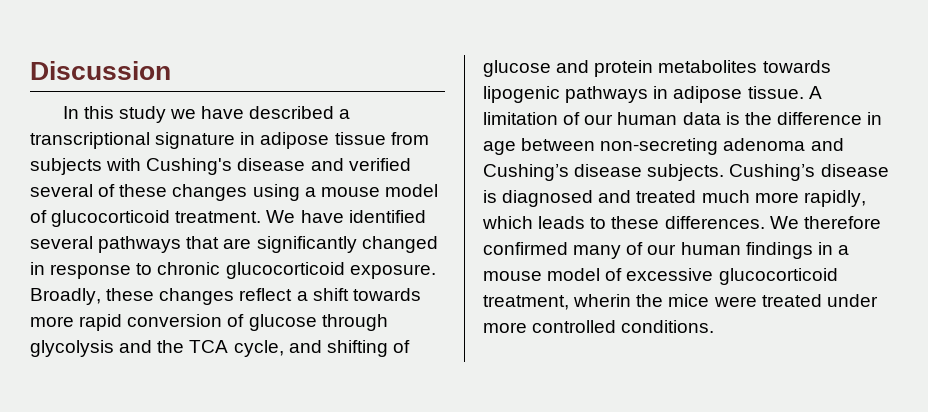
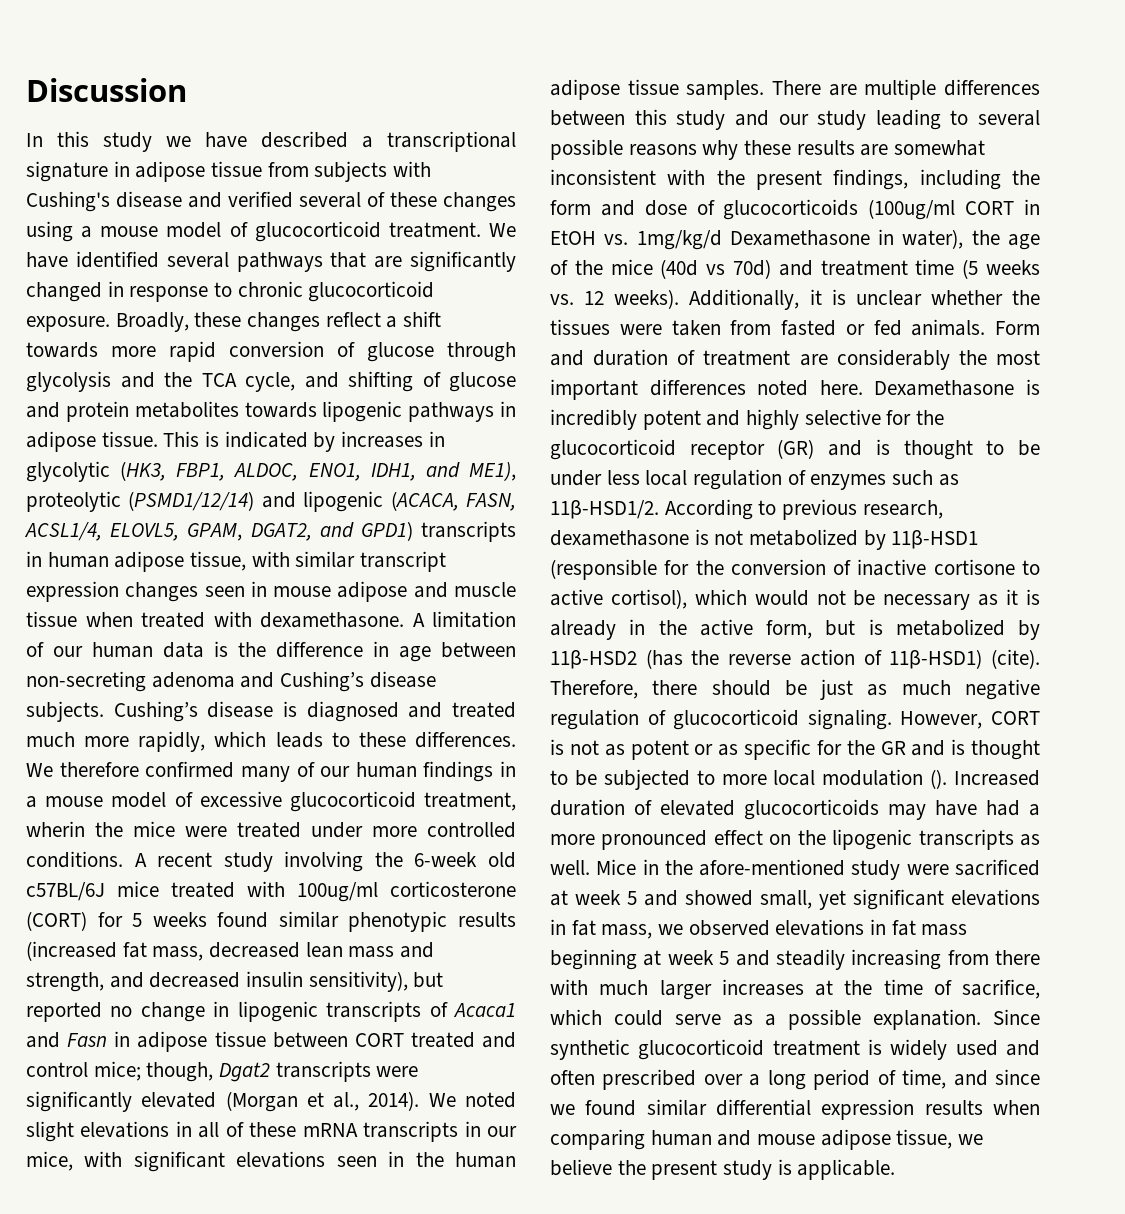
(804, 92) none -> [163,431,445,452] [26,461,517,482] [26,491,516,512] [24,521,516,542] [26,551,447,572] [26,581,516,602] [26,611,404,628] This is indicated by increases in glycolytic (HK3, FBP1, ALDOC, ENO1, IDH1, and ME1), proteolytic (PSMD1/12/14) and lipogenic (ACACA, FASN, ACSL1/4, ELOVL5, GPAM, DGAT2, and GPD1) transcripts in human adipose tissue, with similar transcript expression changes seen in mouse adipose and muscle tissue when treated with dexamethasone.
(715, 326) none -> [134,851,516,872] [26,881,516,902] [26,911,516,932] [26,941,435,961] [26,971,444,992] [26,1001,516,1022] [26,1031,516,1052] [26,1061,419,1082] [26,1091,516,1112] [26,1121,517,1142] [26,1151,516,1172] [550,79,1040,100] [550,109,1040,130] [550,139,986,160] [550,169,1040,190] [550,199,1040,220] [550,229,1040,250] [550,259,1040,279] [550,289,1040,310] [550,319,1040,336] [550,349,1040,370] [550,379,1040,400] [550,409,945,430] [550,439,1040,460] [550,469,959,490] [550,499,943,520] [550,529,979,550] [550,559,1040,580] [550,589,1040,610] [550,619,1040,640] [550,649,1040,669] [550,679,1040,700] [550,709,1040,730] [550,739,1040,760] [550,769,1040,790] [550,799,1040,820] [550,829,1040,850] [550,859,1040,880] [550,889,1040,910] [550,919,968,939] [550,949,1040,970] [550,979,1040,1000] [550,1009,1040,1030] [550,1039,1040,1060] [550,1069,1040,1090] [550,1099,1040,1120] [550,1129,984,1150] [550,1159,896,1180] A recent study involving the 6-week old c57BL/6J mice treated with 100ug/ml corticosterone (CORT) for 5 weeks found similar phenotypic results (increased fat mass, decreased lean mass and strength, and decreased insulin sensitivity), but reported no change in lipogenic transcripts of Acaca1 and Fasn in adipose tissue between CORT treated and control mice; though, Dgat2 transcripts were significantly elevated (Morgan et al., 2014). We noted slight elevations in all of these mRNA transcripts in our mice, with significant elevations seen in the human adipose tissue samples. There are multiple differences between this study and our study leading to several possible reasons why these results are somewhat inconsistent with the present findings, including the form and dose of glucocorticoids (100ug/ml CORT in EtOH vs. 1mg/kg/d Dexamethasone in water), the age of the mice (40d vs 70d) and treatment time (5 weeks vs. 12 weeks). Additionally, it is unclear whether the tissues were taken from fasted or fed animals. Form and duration of treatment are considerably the most important differences noted here. Dexamethasone is incredibly potent and highly selective for the glucocorticoid receptor (GR) and is thought to be under less local regulation of enzymes such as 11β-HSD1/2. According to previous research, dexamethasone is not metabolized by 11β-HSD1 (responsible for the conversion of inactive cortisone to active cortisol), which would not be necessary as it is already in the active form, but is metabolized by 11β-HSD2 (has the reverse action of 11β-HSD1) (cite). Therefore, there should be just as much negative regulation of glucocorticoid signaling. However, CORT is not as potent or as specific for the GR and is thought to be subjected to more local modulation (). Increased duration of elevated glucocorticoids may have had a more pronounced effect on the lipogenic transcripts as well. Mice in the afore-mentioned study were sacrificed at week 5 and showed small, yet significant elevations in fat mass, we observed elevations in fat mass beginning at week 5 and steadily increasing from there with much larger increases at the time of sacrifice, which could serve as a possible explanation. Since synthetic glucocorticoid treatment is widely used and often prescribed over a long period of time, and since we found similar differential expression results when comparing human and mouse adipose tissue, we believe the present study is applicable.

